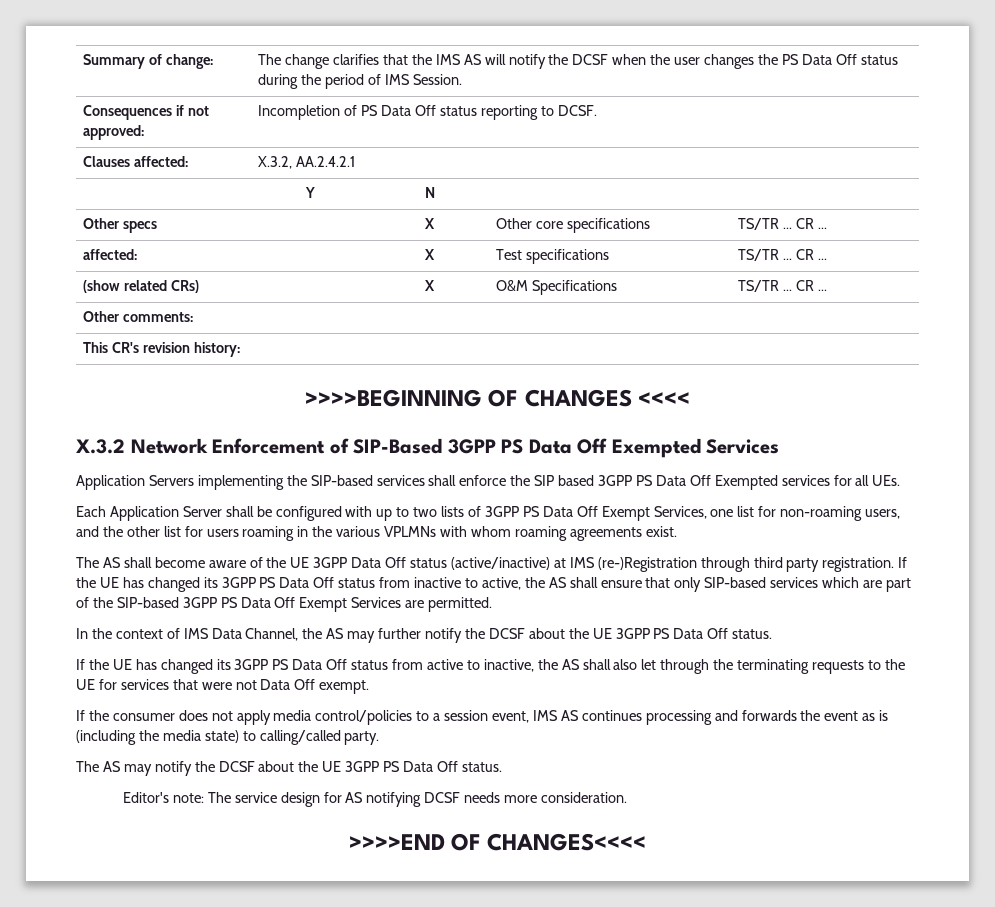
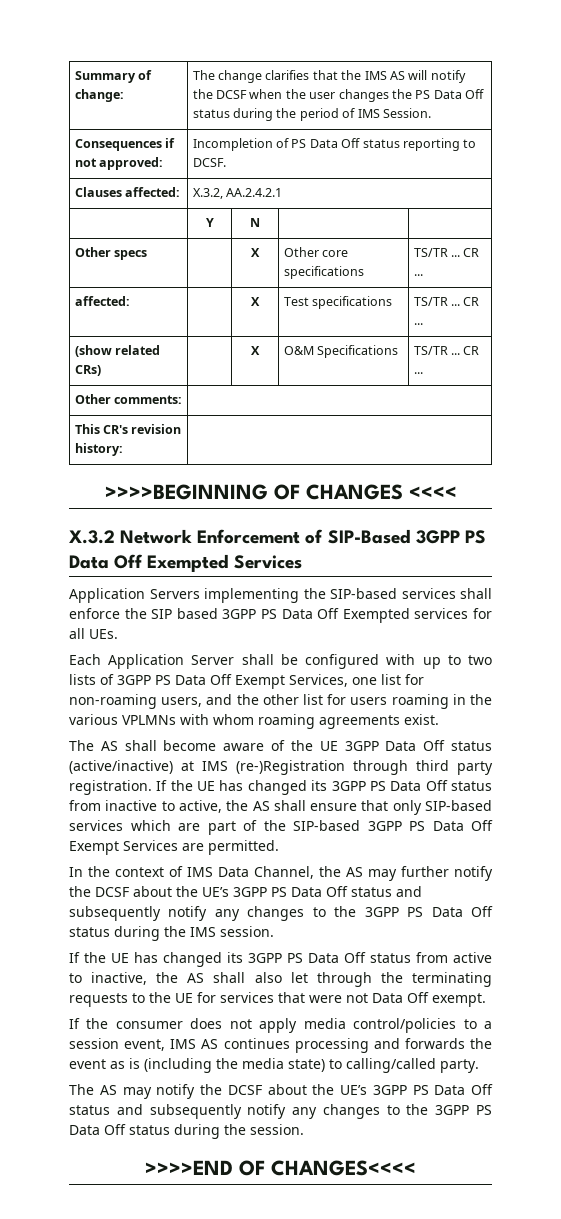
[592,628,773,639] UE 3GPP PS Data Off status. -> [202,886,422,897] [69,906,494,921] [69,926,274,941] UE’s 3GPP PS Data Off status and subsequently notify any changes to the 3GPP PS Data Off status during the IMS session.
[322,761,502,772] [122,792,627,807] UE 3GPP PS Data Off status. // Editor's note: The service design for AS notifying DCSF needs more consideration. -> [340,1084,493,1095] [69,1104,492,1119] [69,1124,304,1139] UE’s 3GPP PS Data Off status and subsequently notify any changes to the 3GPP PS Data Off status during the session.

